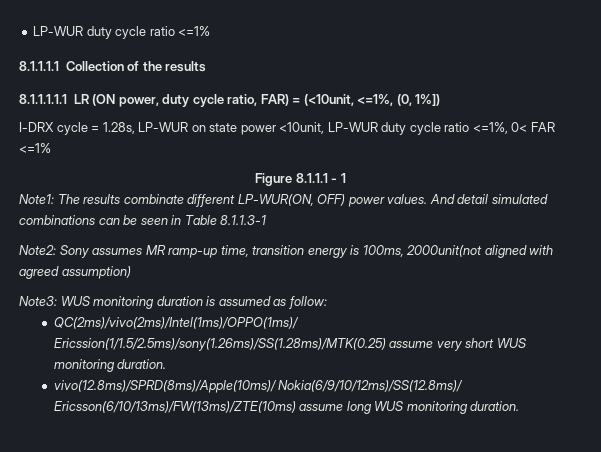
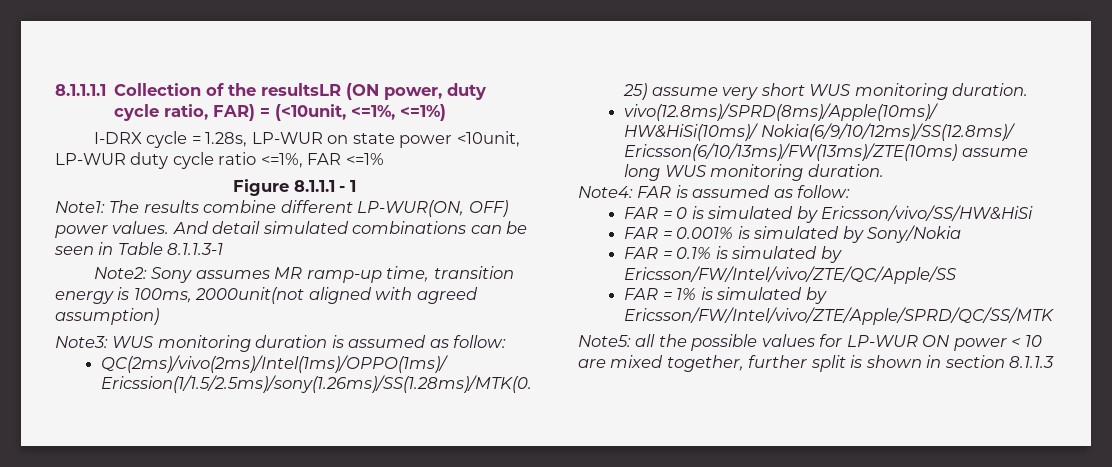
[33,26,211,39] LP-WUR duty cycle ratio <=1% // -> (55, 90) none
[165,61,207,72] [19,94,90,104] results // 8.1.1.1.1.1 LR -> [261,83,342,96] resultsLR
[396,94,441,106] (0, 1%]) -> [400,104,447,121] <=1%)
[511,122,528,132] 0< -> (303, 160) none
[123,194,184,204] combinate -> [203,200,277,213] combine
(277, 386) none -> [624,123,760,141] HW&HiSi(10ms)/
(520, 406) none -> [578,185,851,198] [624,205,1033,223] [624,225,961,243] [624,246,842,263] [624,266,958,284] [624,287,827,304] [624,307,1055,325] [578,334,1042,351] [578,355,1055,372] // Note4: FAR is assumed as follow: // FAR = 0 is simulated by Ericsson/vivo/SS/HW&HiSi // FAR = 0.001% is simulated by Sony/Nokia // FAR = 0.1% is simulated by Ericsson/FW/Intel/vivo/ZTE/QC/Apple/SS // FAR = 1% is simulated by Ericsson/FW/Intel/vivo/ZTE/Apple/SPRD/QC/SS/MTK // Note5: all the possible values for LP-WUR ON power < 10 are mixed together, further split is shown in section 8.1.1.3

